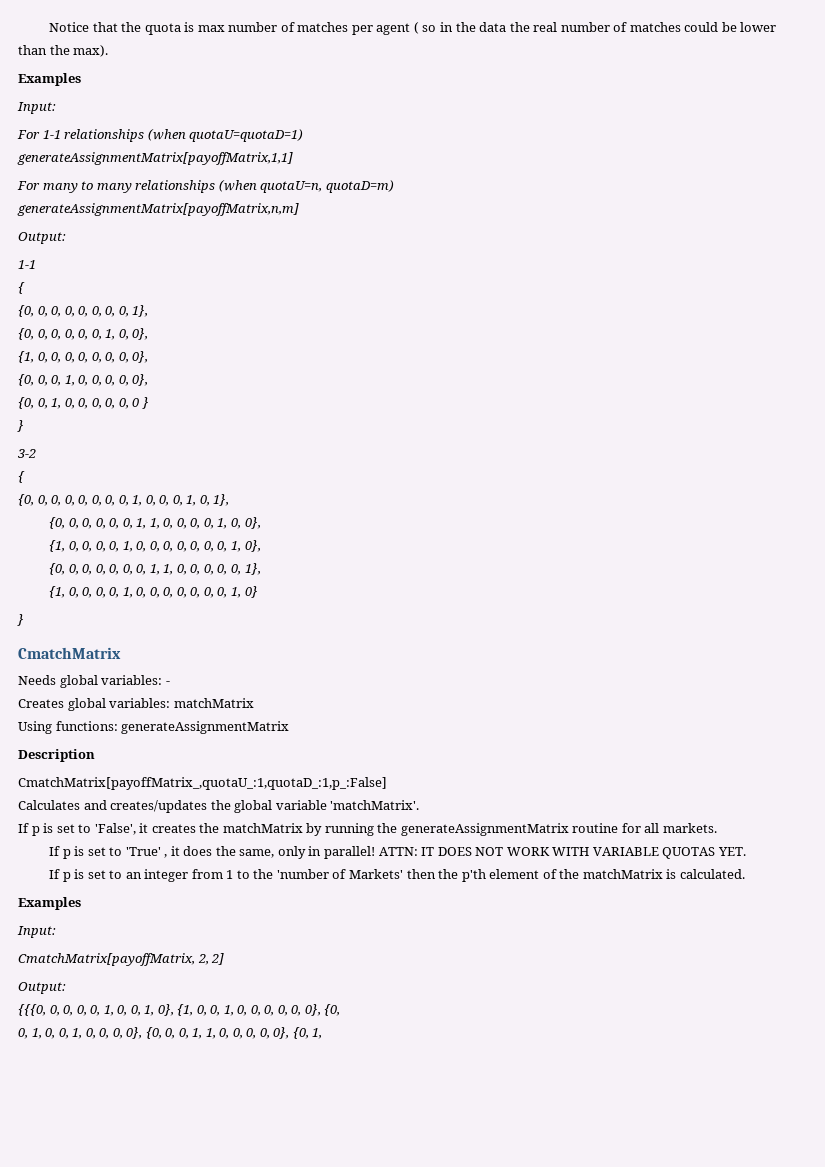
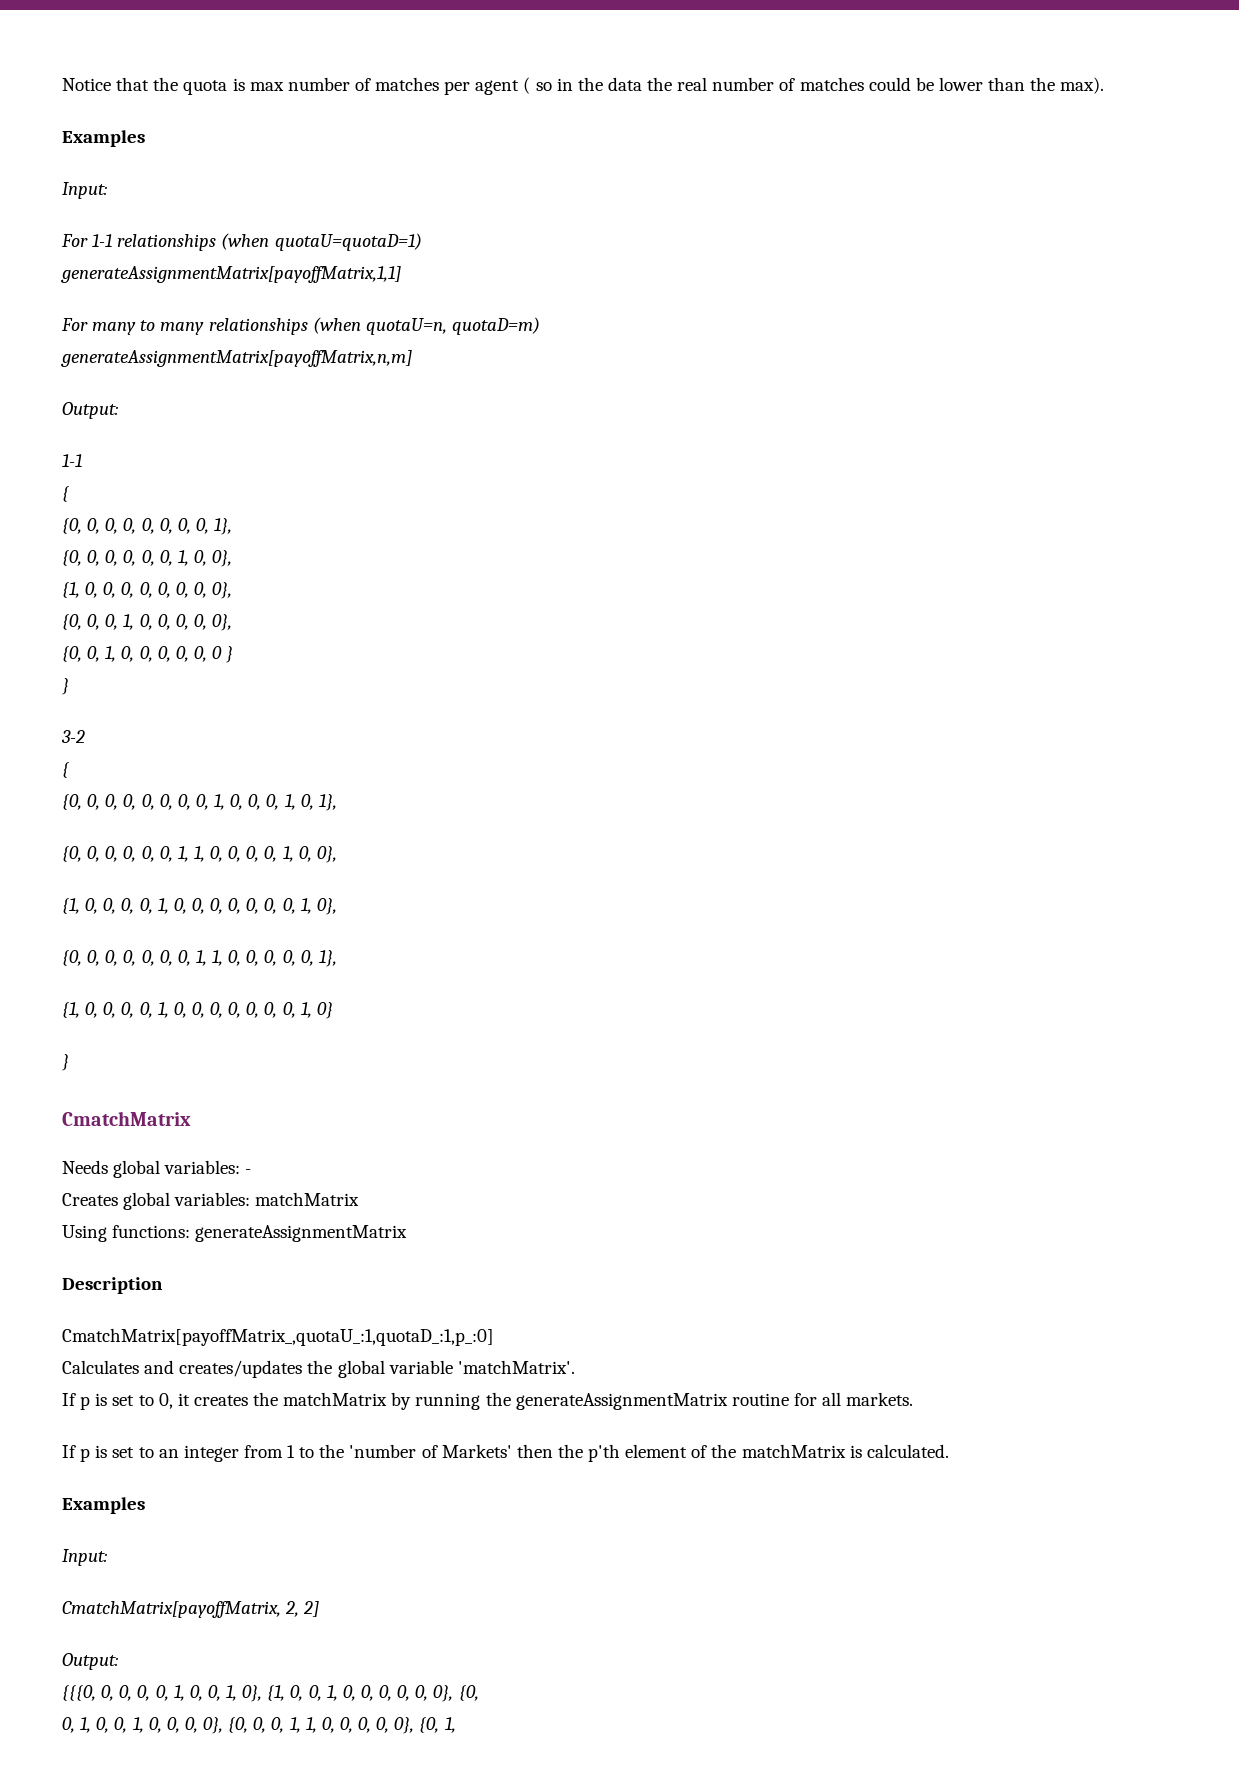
[18,777,387,790] CmatchMatrix[payoffMatrix_,quotaU_:1,quotaD_:1,p_:False] -> [62,1328,494,1346] CmatchMatrix[payoffMatrix_,quotaU_:1,quotaD_:1,p_:0]
[94,823,136,835] 'False', -> [158,1393,173,1409] 0,
[49,846,746,859] // If p is set to 'True' , it does the same, only in parallel! ATTN: IT DOES NOT WORK WITH VARIABLE QUOTAS YET. -> (914, 1399) none

